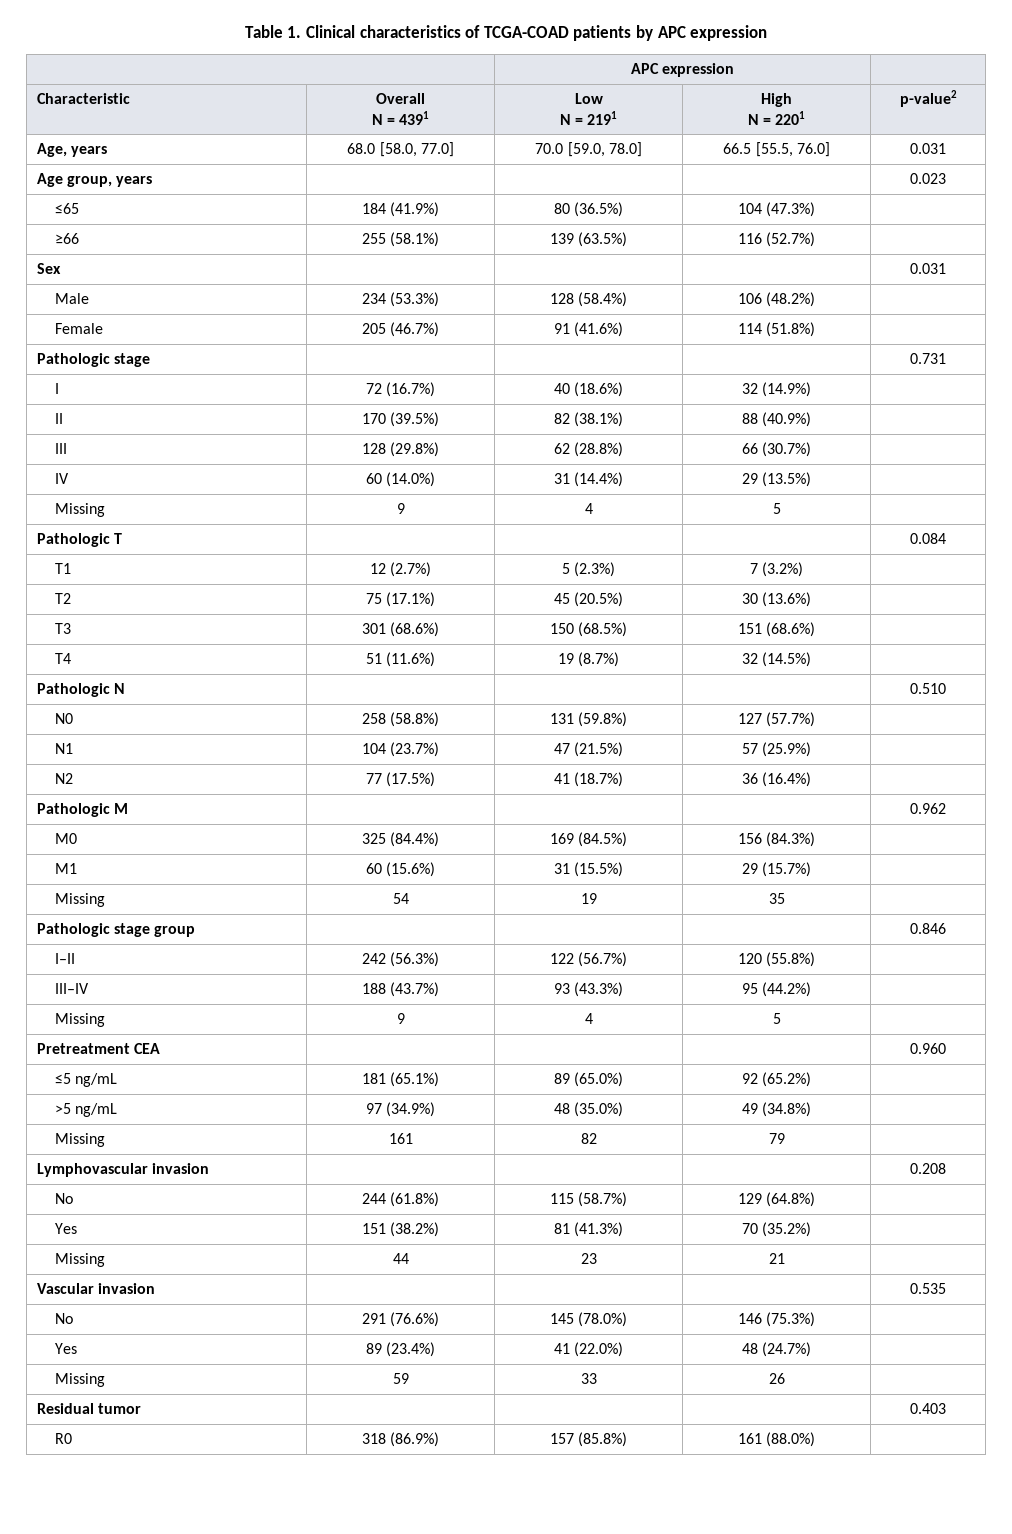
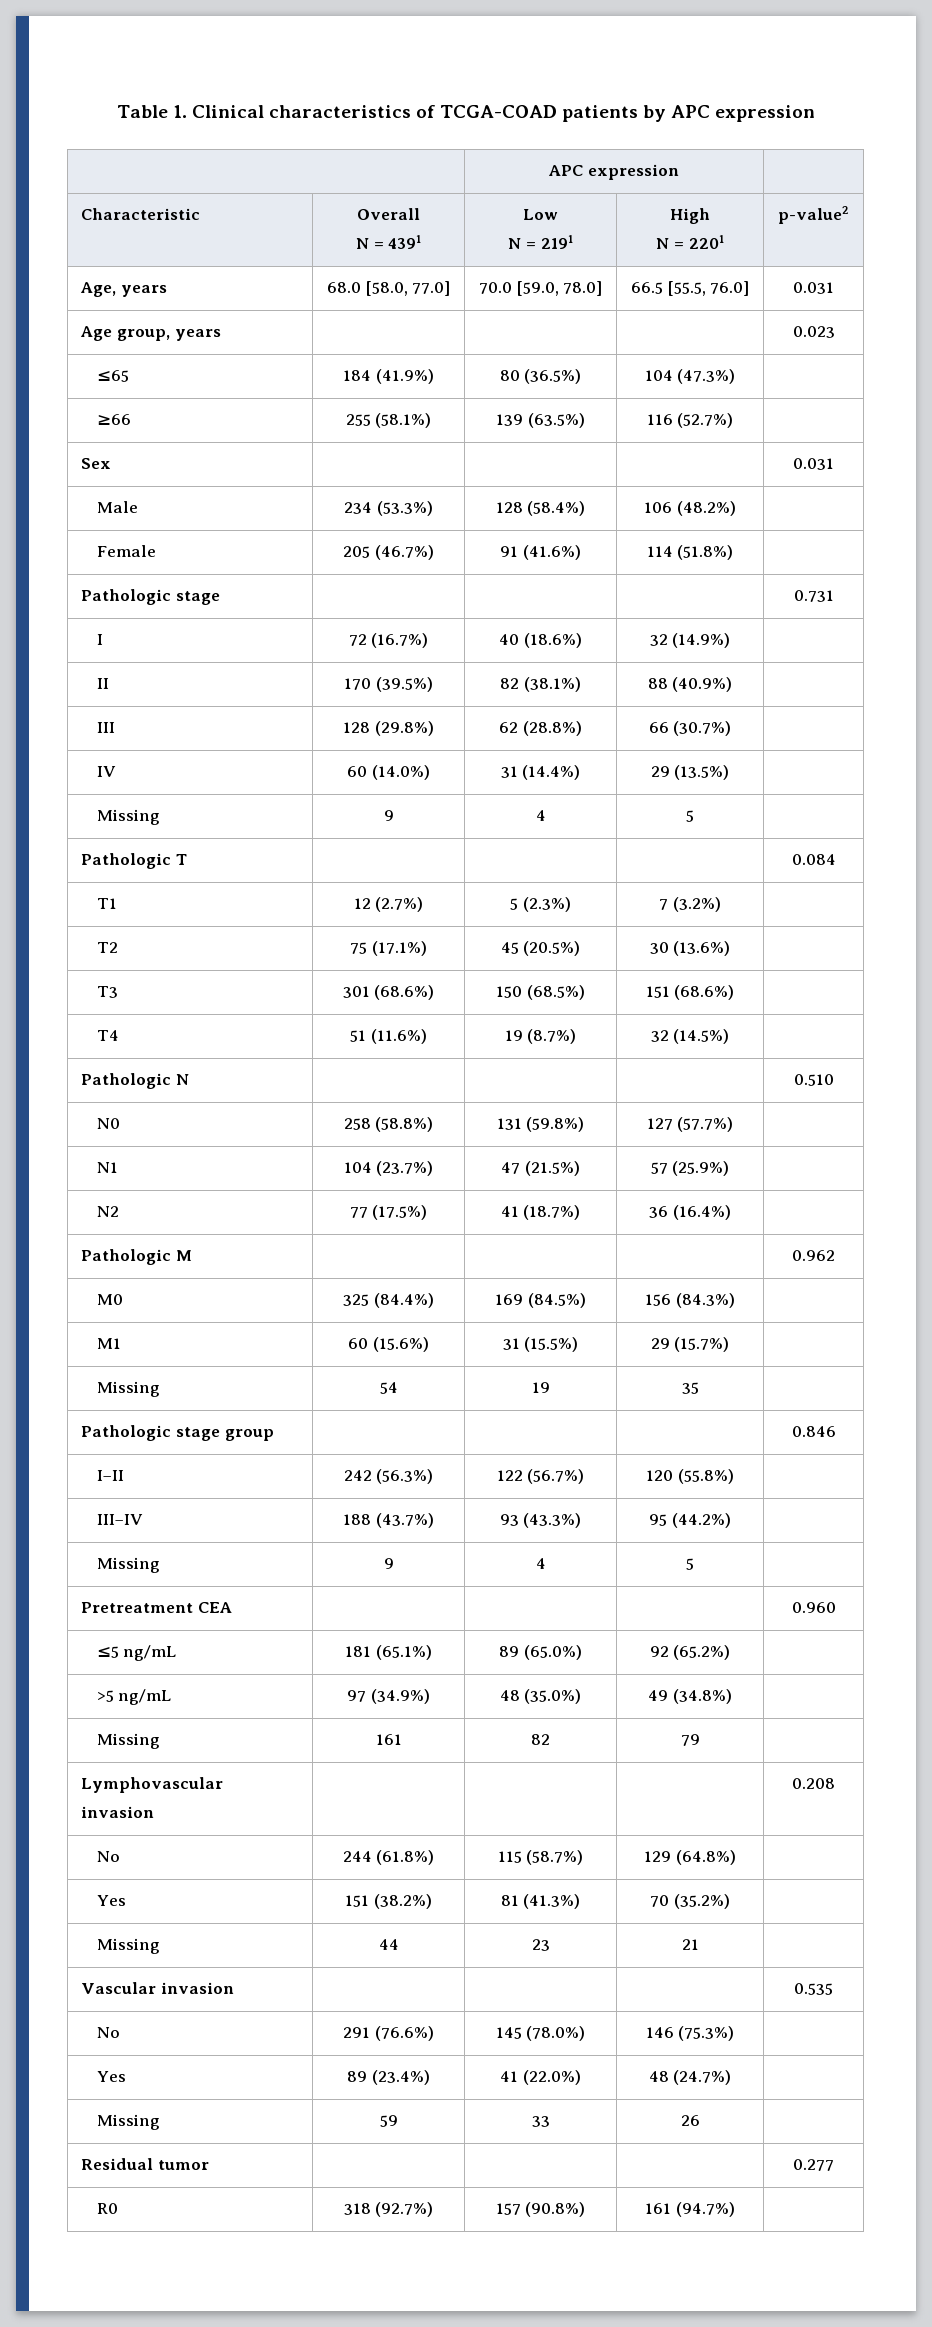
[910,1403,946,1414] 0.403 -> [793,2159,834,2171] 0.277
[390,1432,440,1447] (86.9%) -> [375,2202,434,2217] (92.7%)
[578,1432,628,1447] [737,1432,816,1447] (85.8%) | 161 (88.0%) -> [525,2202,586,2217] [645,2202,735,2217] (90.8%) | 161 (94.7%)

